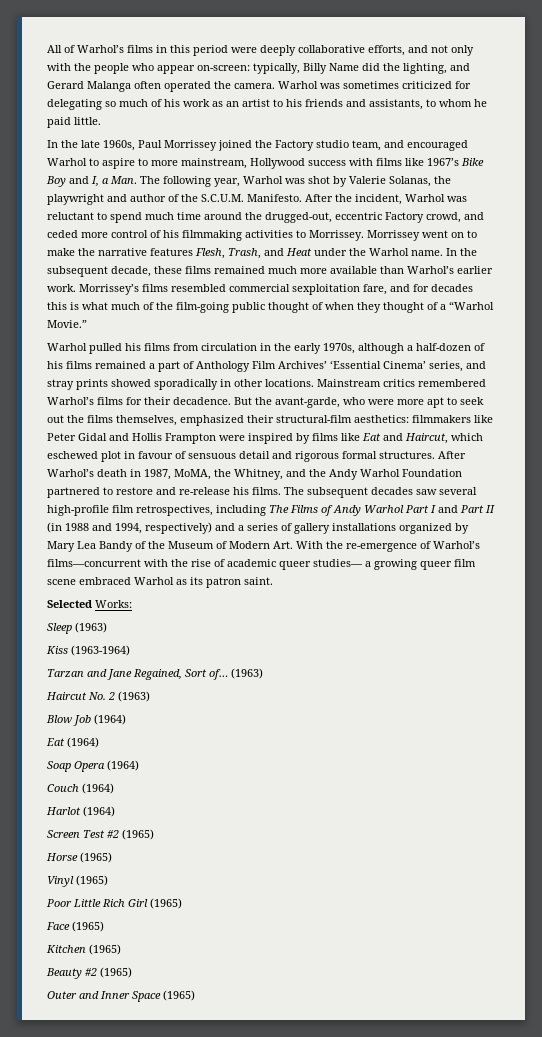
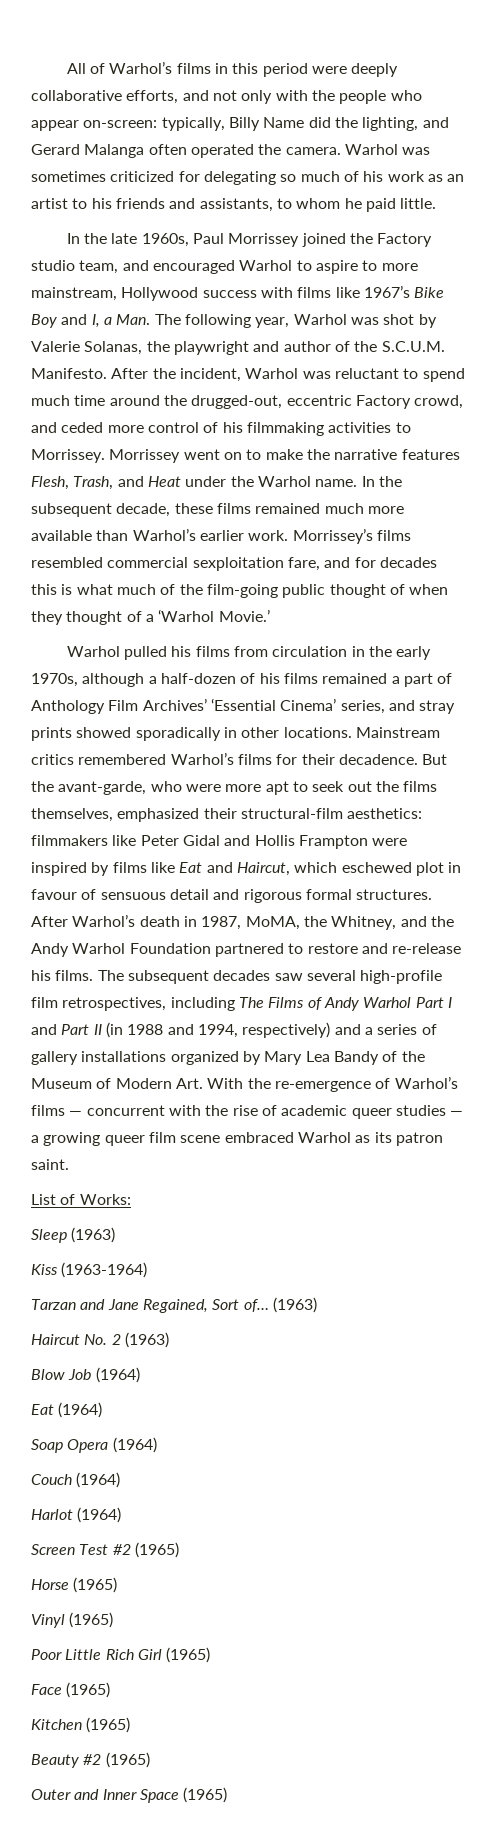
[449,301,494,310] [47,320,87,328] “Warhol Movie.” -> [158,609,270,622] ‘Warhol Movie.’
[47,559,141,567] films—concurrent -> [31,1105,165,1116] films — concurrent
[313,559,363,567] studies— -> [395,1105,464,1116] studies —
[47,600,92,608] Selected -> [31,1194,76,1205] List of

